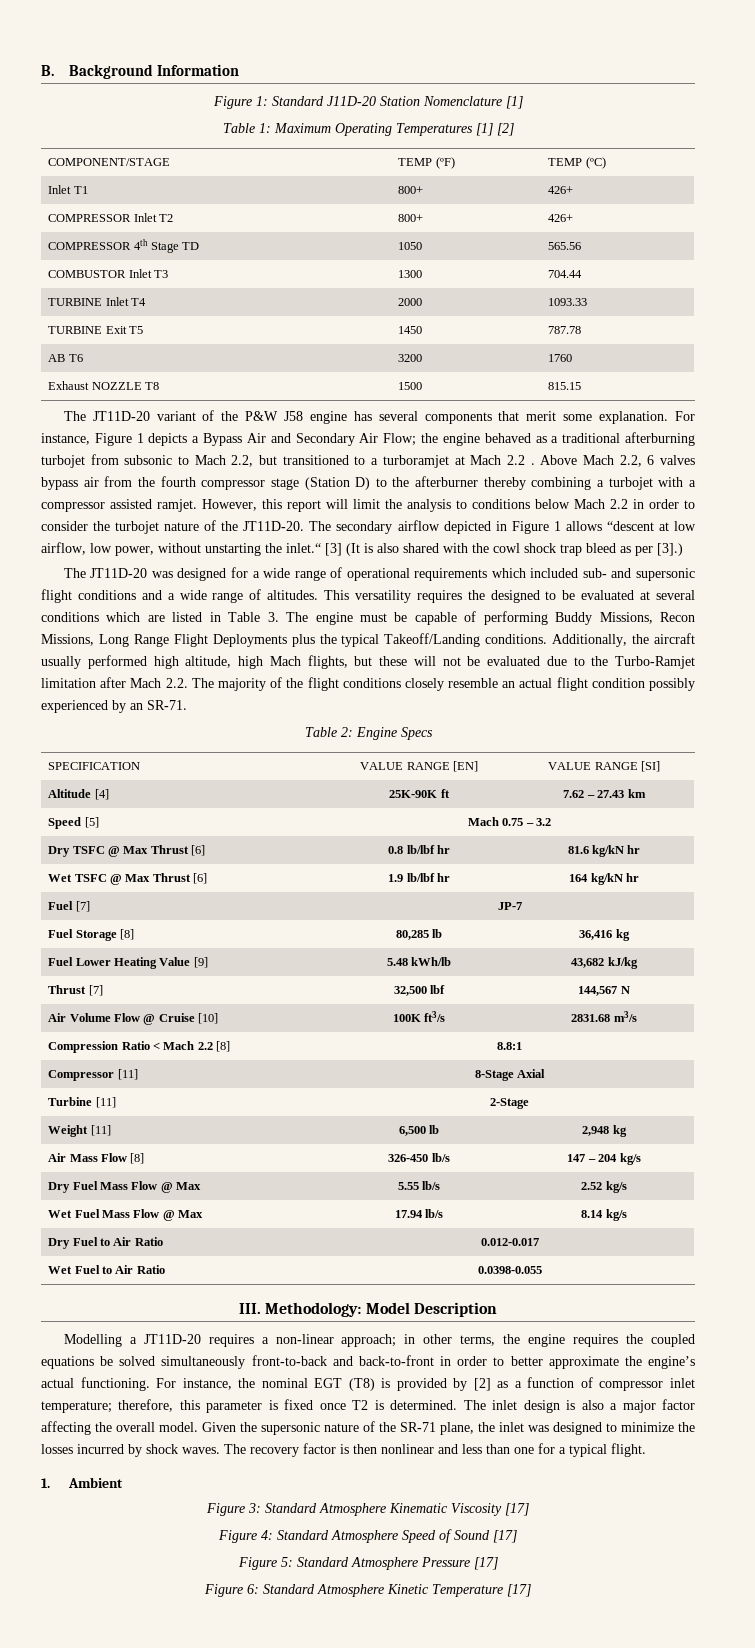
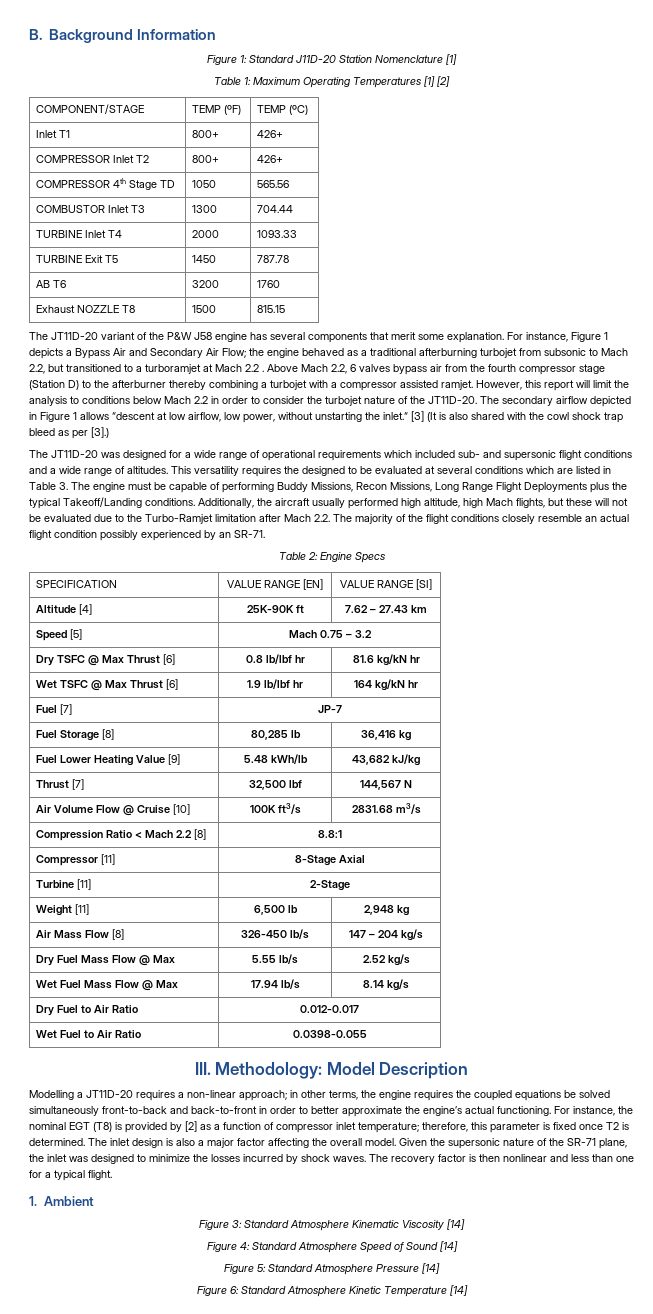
[505,1503,529,1516] [17] -> [447,1219,465,1230] [14]
[493,1530,517,1543] [17] -> [439,1241,458,1252] [14]
[473,1557,498,1570] [17] -> [422,1263,440,1274] [14]
[507,1584,531,1597] [17] -> [449,1285,468,1296] [14]

